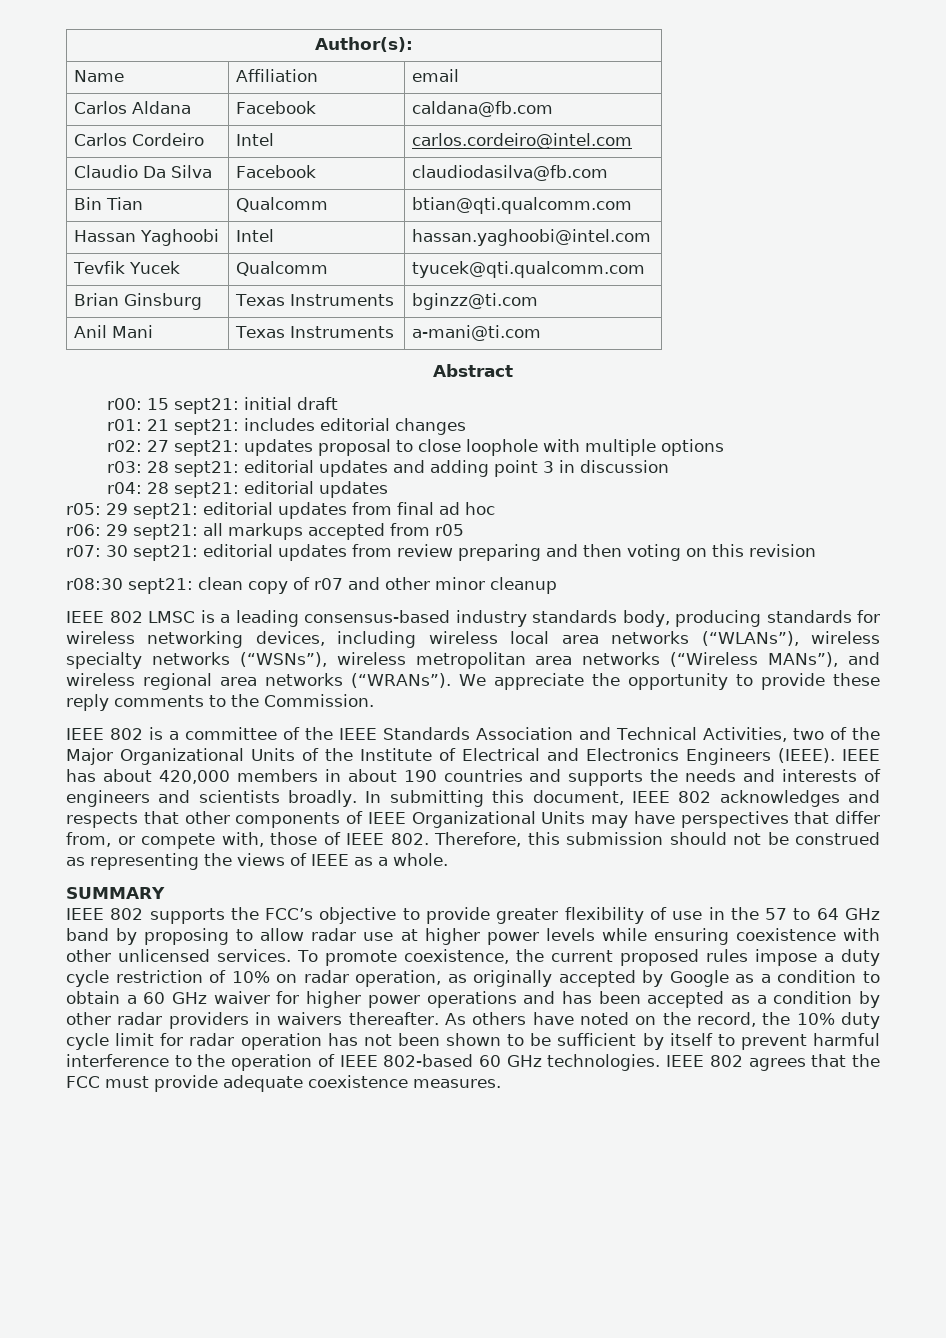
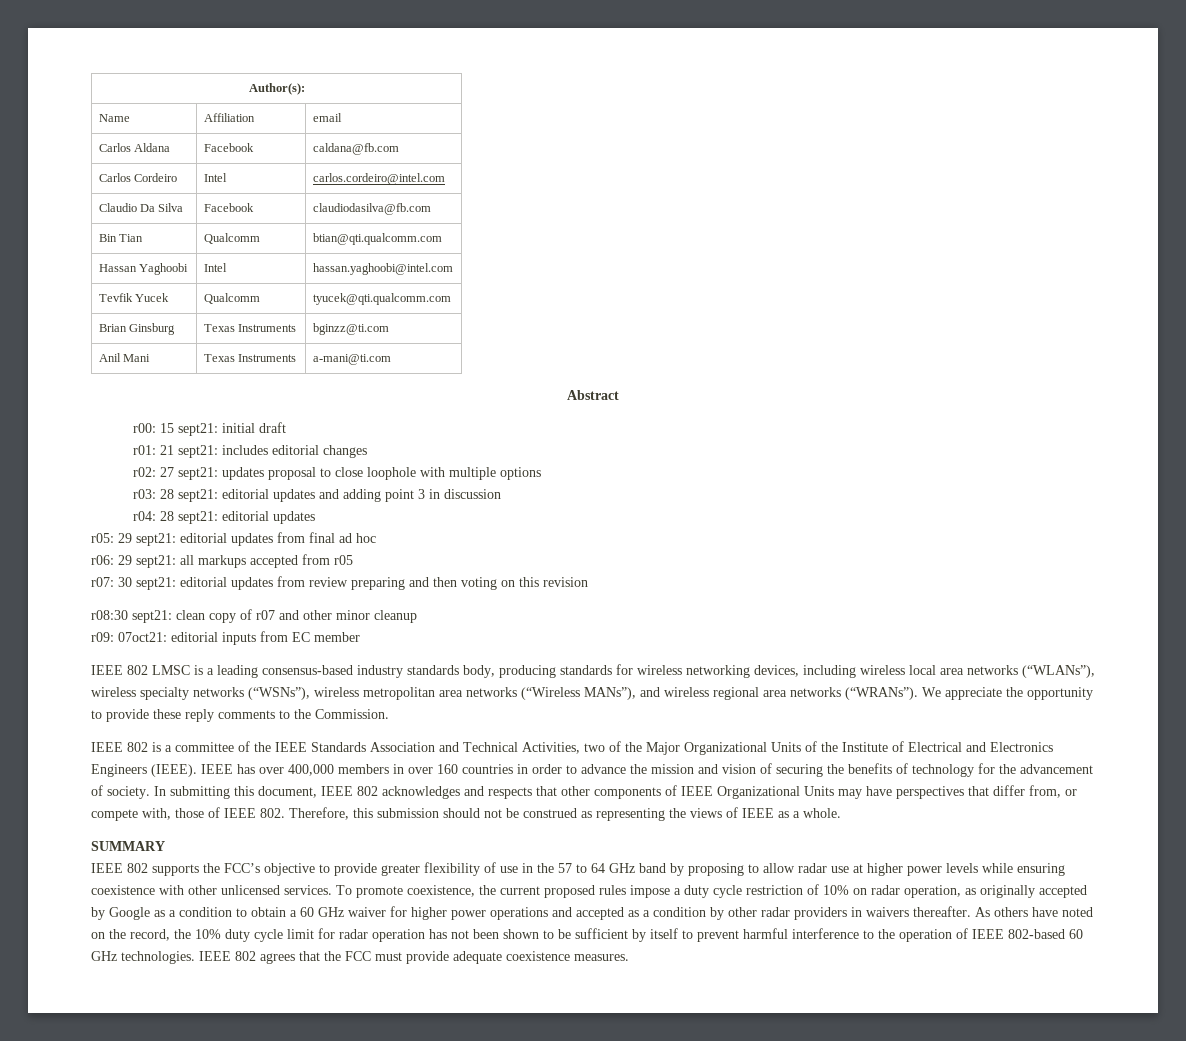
(557, 585) none -> [91,631,360,645] // r09: 07oct21: editorial inputs from EC member
[102,769,882,786] [66,790,358,807] about 420,000 members in about 190 countries and supports the needs and interests of engineers and scientists broadly. -> [259,763,1093,777] [91,785,150,799] over 400,000 members in over 160 countries in order to advance the mission and vision of securing the benefits of technology for the advancement of society.
[561,991,641,1004] has been -> (572, 912) none

